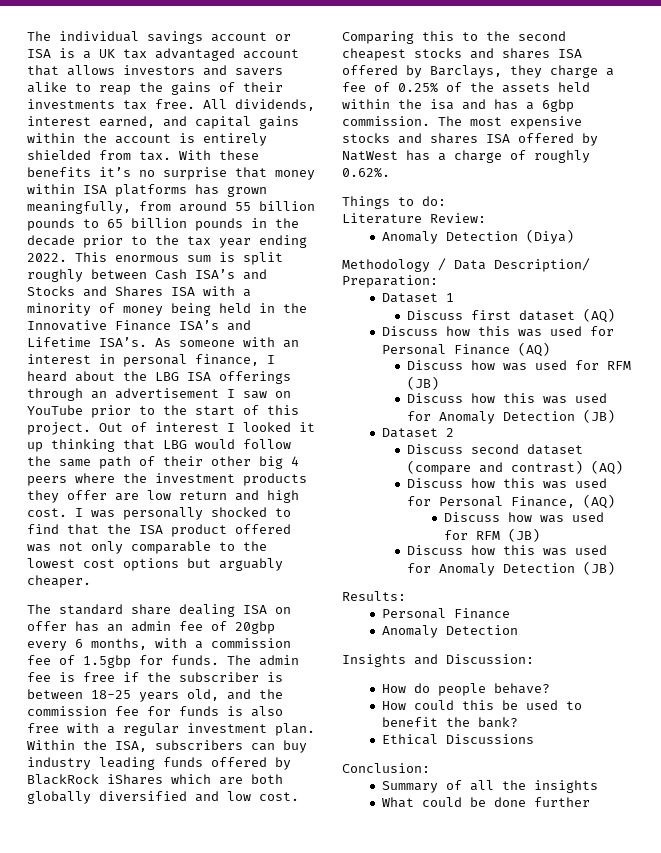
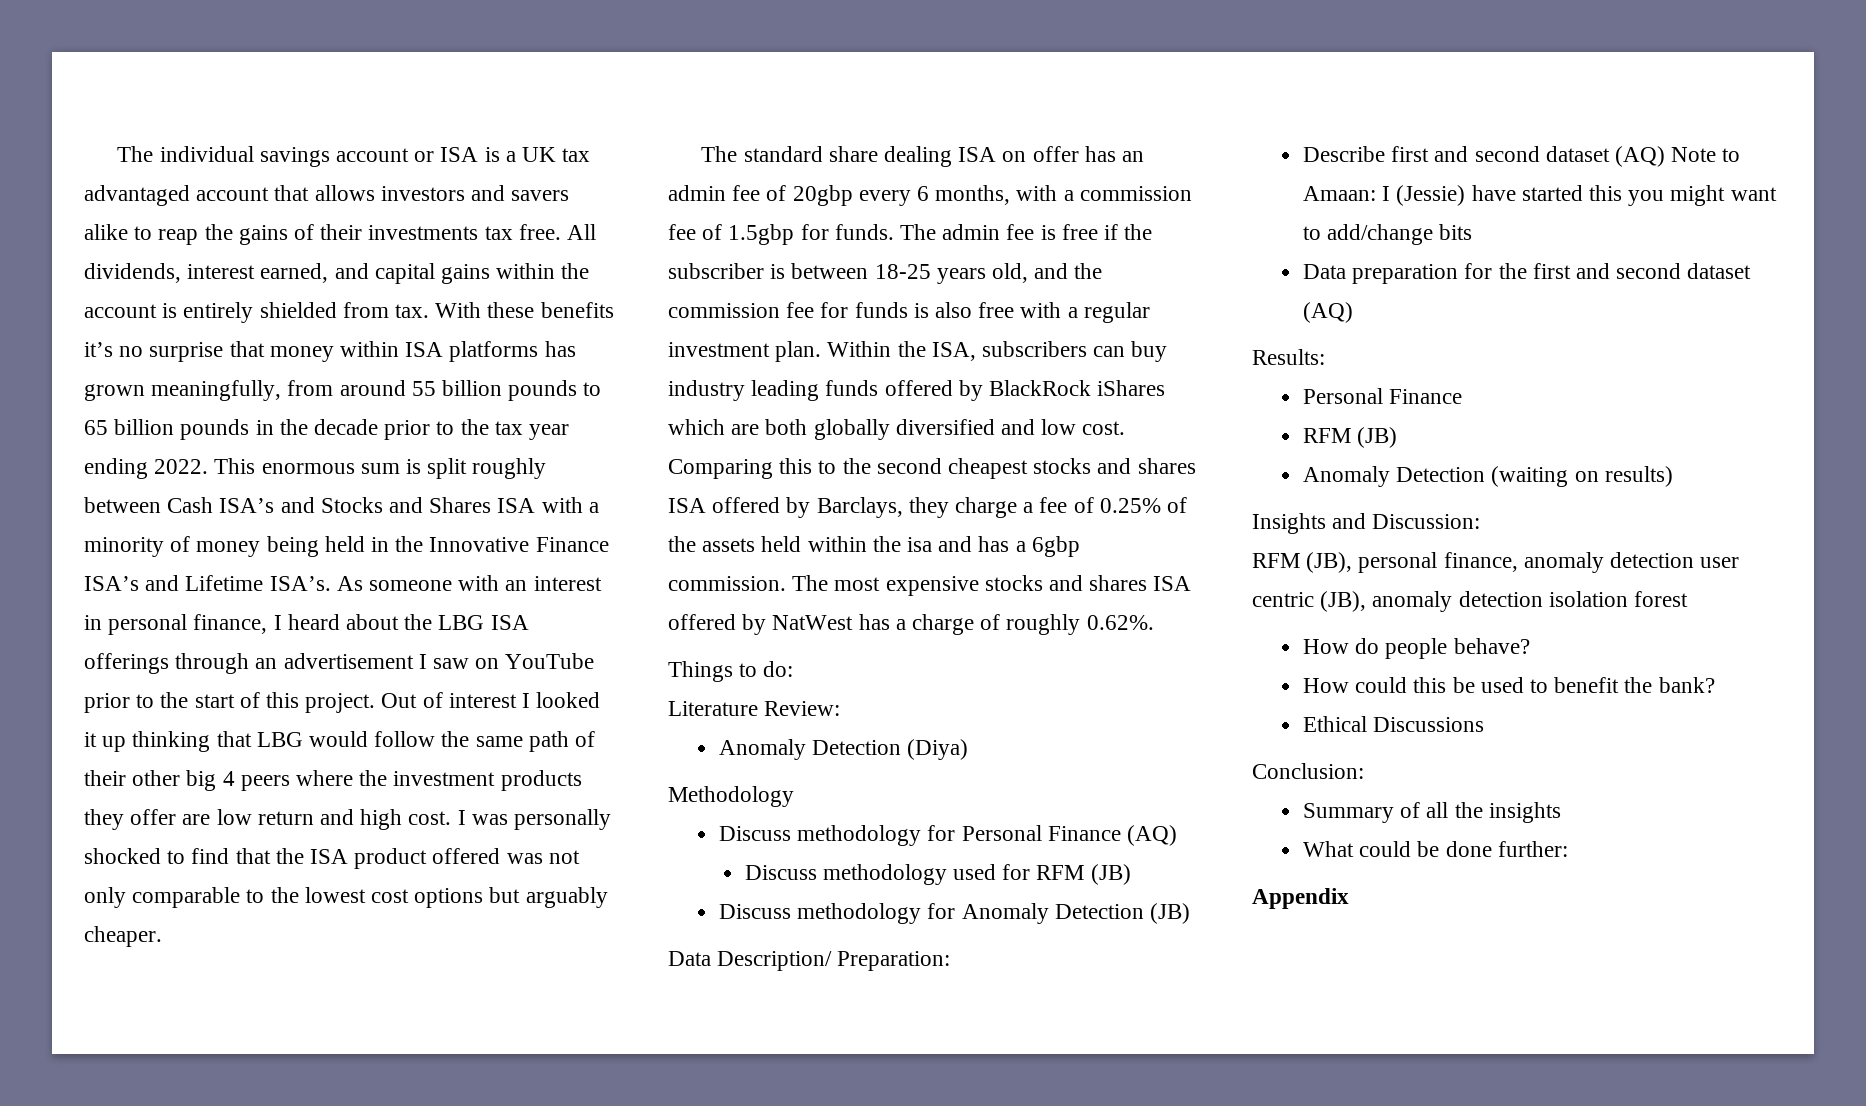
[438,258,590,272] [342,275,438,288] [381,293,454,303] [406,308,615,323] [381,326,582,337] / Data Description/ Preparation: // Dataset 1 // Discuss first dataset (AQ) // Discuss how this was used -> [718,825,922,846] // Discuss methodology
[470,360,631,371] [406,376,439,390] [406,393,607,404] [406,409,615,424] [381,428,454,438] [406,444,583,455] [406,460,623,475] [406,478,607,489] [406,494,615,509] [443,512,604,523] [443,528,540,542] [406,545,607,556] [406,561,615,576] how was used for RFM (JB) // Discuss how this was used for Anomaly Detection (JB) // Dataset 2 // Discuss second dataset (compare and contrast) (AQ) // Discuss how this was used for Personal Finance, (AQ) // Discuss how was used for RFM (JB) // Discuss how this was used for Anomaly Detection (JB) -> [822,864,1131,885] [718,903,1190,924] [668,951,951,971] [1302,146,1741,167] [1302,185,1777,206] [1302,224,1473,245] [1302,263,1752,284] [1302,302,1353,323] methodology used for RFM (JB) // Discuss methodology for Anomaly Detection (JB) // Data Description/ Preparation: // Describe first and second dataset (AQ) Note to Amaan: I (Jessie) have started this you might want to add/change bits // Data preparation for the first and second dataset (AQ)
[381,625,518,638] // Anomaly Detection -> [1302,427,1398,448] [1302,466,1673,487] // RFM (JB) // Anomaly Detection (waiting on results)
(534, 659) none -> [1252,552,1740,573] [1252,591,1689,612] // RFM (JB), personal finance, anomaly detection user centric (JB), anomaly detection isolation forest
[533,797,590,807] further -> [1497,841,1568,857] [1252,888,1349,909] further: // Appendix

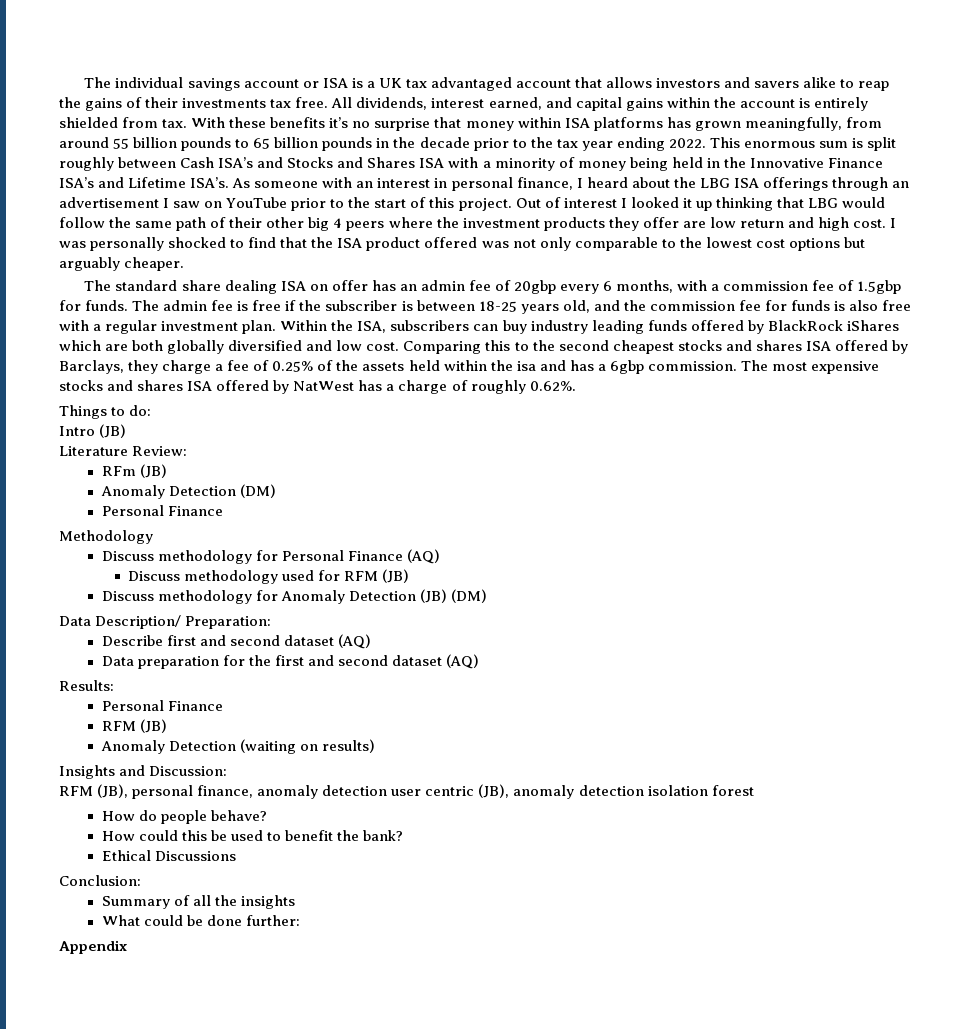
(794, 669) none -> [59,424,127,438] // Intro (JB)
[718,739,969,760] // Anomaly Detection (Diya) -> [101,464,167,478] [100,484,276,499] [101,505,223,516] // RFm (JB) // Anomaly Detection (DM) // Personal Finance
(1190, 913) none -> [451,589,488,603] (DM)
[1671,147,1741,162] [1302,185,1777,206] [1302,224,1473,245] Note to Amaan: I (Jessie) have started this you might want to add/change bits -> (372, 641) none

